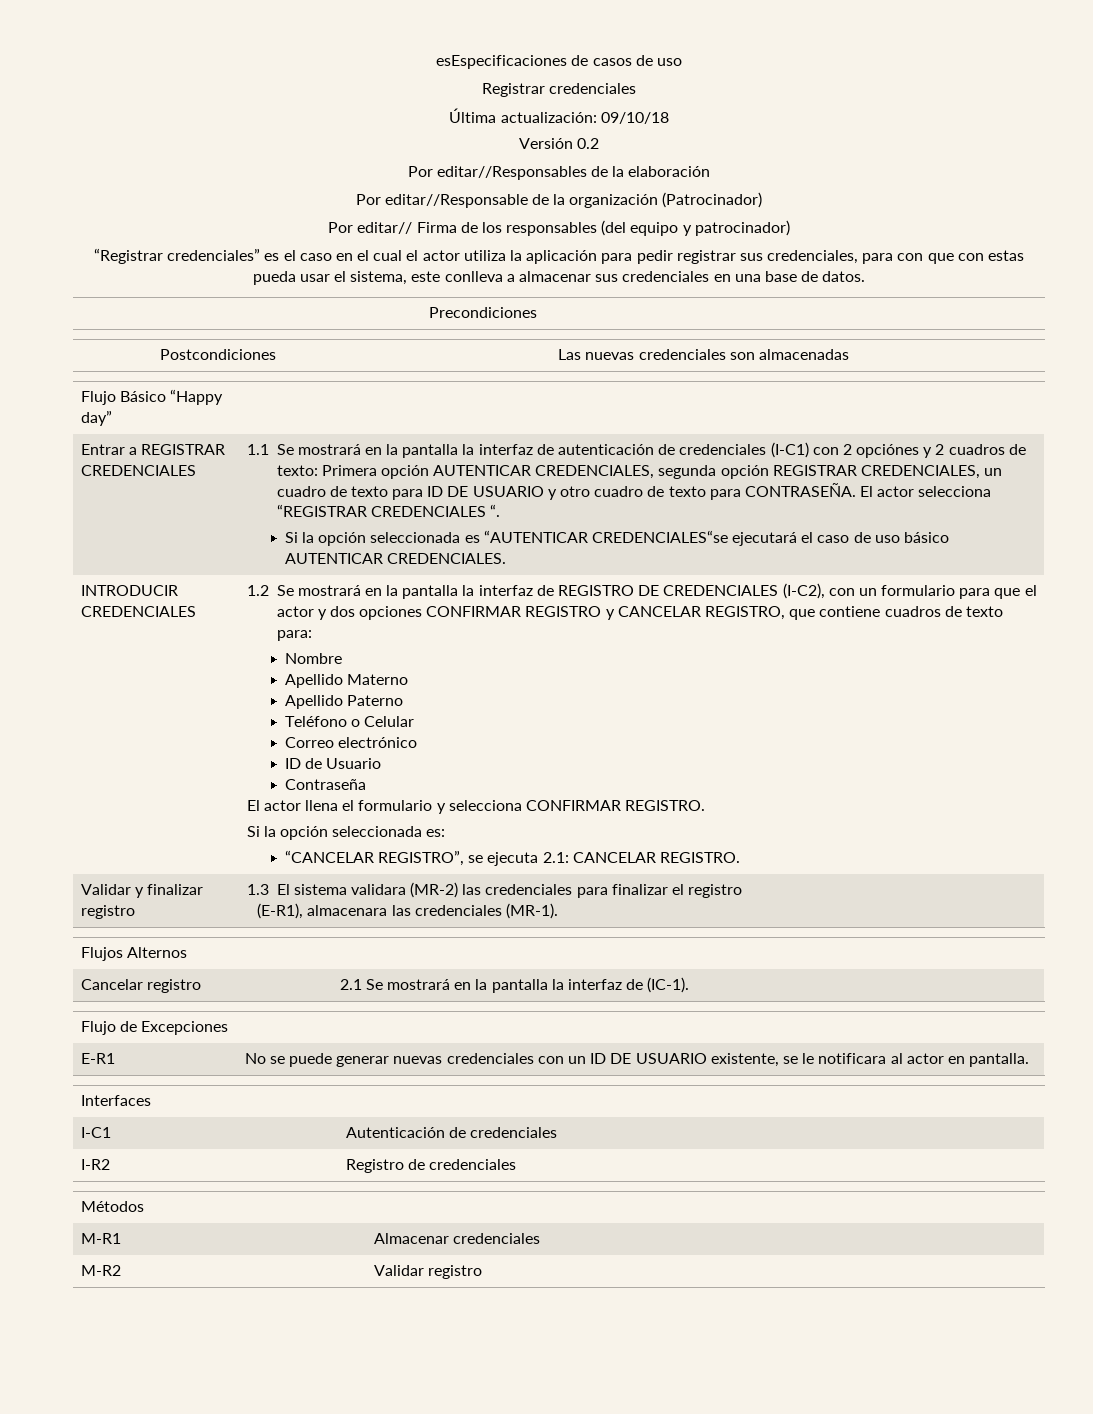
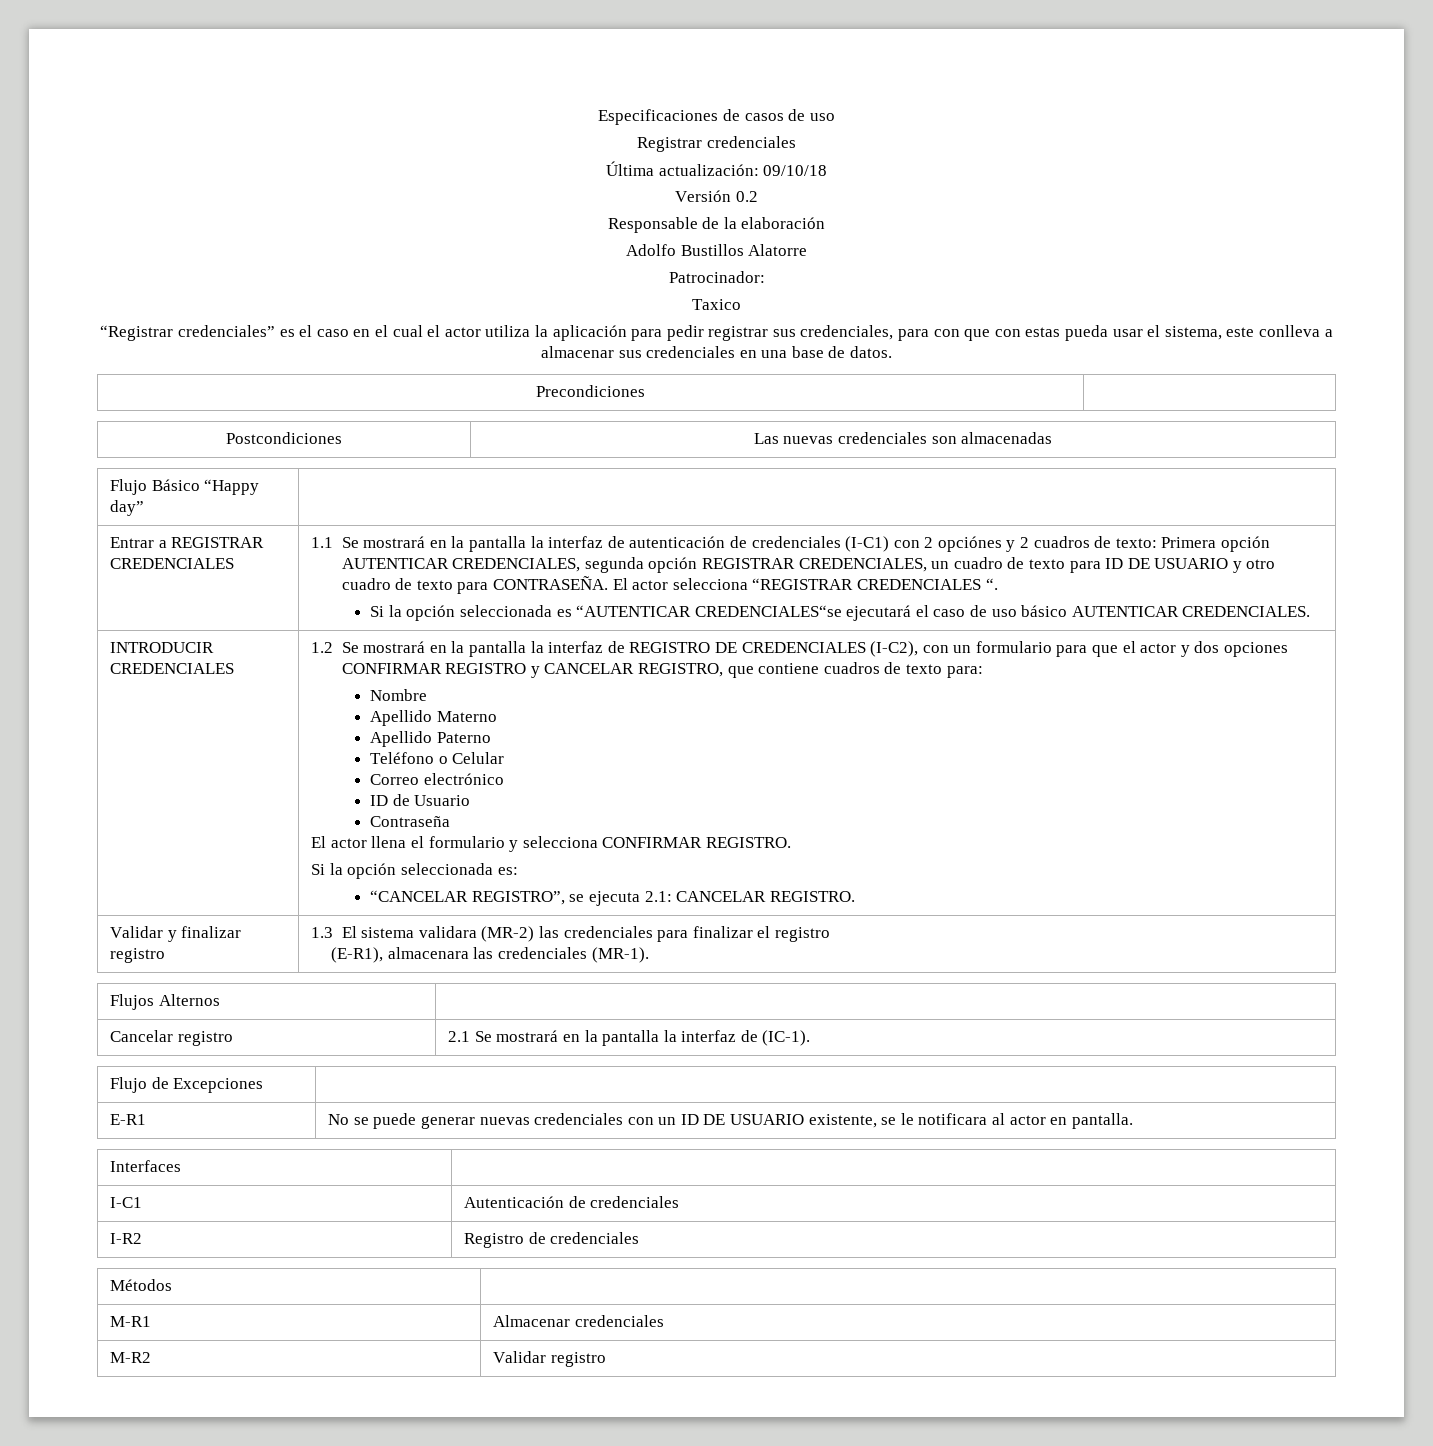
[436,55,568,69] esEspecificaciones -> [598,109,719,125] Especificaciones
[407,166,587,180] Por editar//Responsables -> [607,217,698,233] Responsable
[355,192,763,208] [328,220,790,236] Por editar//Responsable de la organización (Patrocinador) // Por editar// Firma de los responsables (del equipo y patrocinador) -> [625,244,808,256] [668,271,765,283] [692,299,741,310] Adolfo Bustillos Alatorre // Patrocinador: // Taxico

